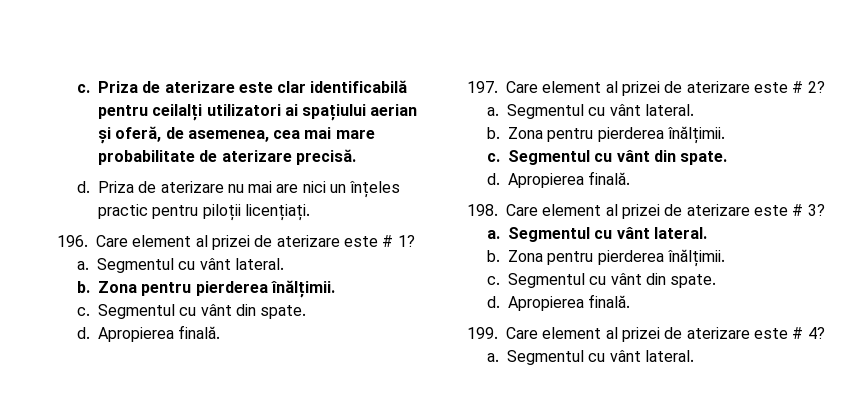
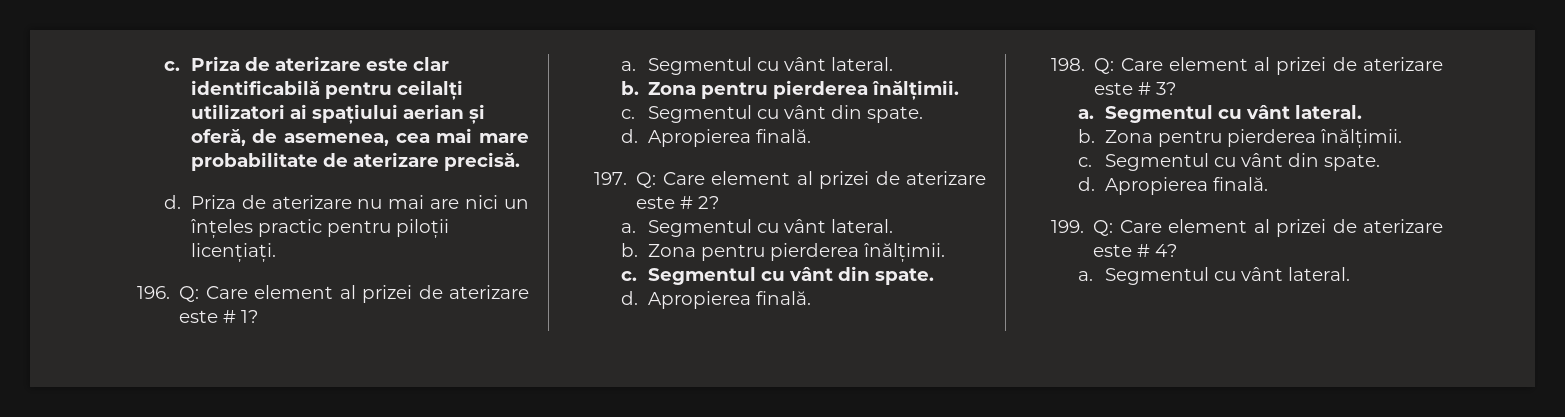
(88, 241) none -> [179,286,200,302] Q:
(498, 87) none -> [636,172,657,188] Q:
(498, 210) none -> [1094,58,1115,74] Q:
(498, 333) none -> [1093,220,1114,236] Q:

